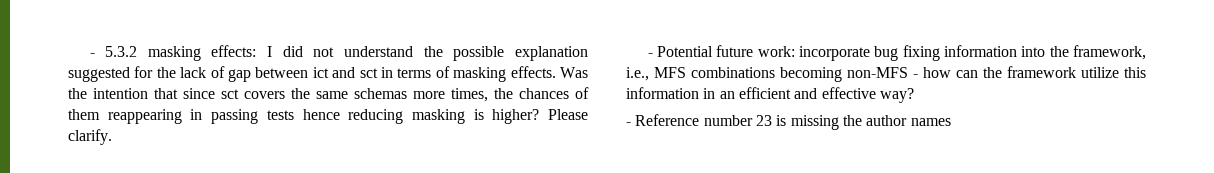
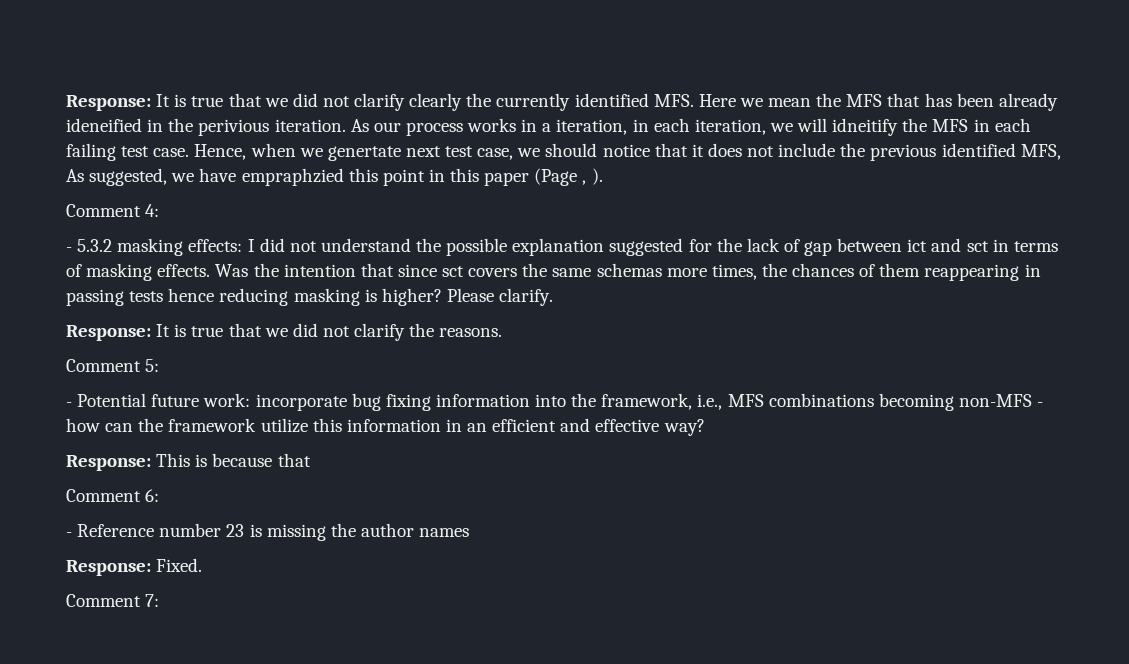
(89, 55) none -> [66,93,1058,111] [66,118,1031,136] [66,143,1061,161] [66,168,603,186] [66,204,160,217] Response: It is true that we did not clarify clearly the currently identified MFS. Here we mean the MFS that has been already ideneified in the perivious iteration. As our process works in a iteration, in each iteration, we will idneitify the MFS in each failing test case. Hence, when we genertate next test case, we should notice that it does not include the previous identified MFS, As suggested, we have empraphzied this point in this paper (Page , ). // Comment 4: //
(112, 137) none -> [66,323,503,341] [66,359,160,372] // Response: It is true that we did not clarify the reasons. // Comment 5:
(914, 95) none -> [66,453,311,471] [66,489,160,502] // Response: This is because that // Comment 6:
(951, 122) none -> [66,558,203,576] [66,594,160,607] // Response: Fixed. // Comment 7:

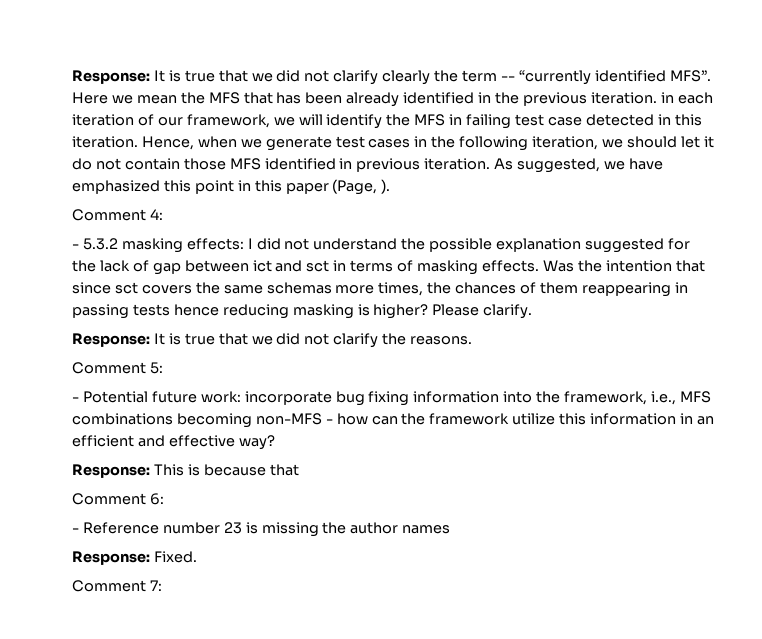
[496,93,694,111] currently identified MFS. -> [462,70,711,85] term -- “currently identified MFS”.
[66,118,766,136] ideneified in the perivious iteration. As our process works in a iteration, in each iteration, -> [403,92,713,106] [72,114,270,128] identified in the previous iteration. in each iteration of our framework,
[832,118,899,136] idneitify -> [326,114,383,129] identify
[994,118,1031,132] each -> (463, 119) none
[153,143,1061,161] case. Hence, when we genertate next test case, we should notice that it does not include the previous identified MFS, -> [547,114,702,126] [72,136,714,151] [72,158,491,172] case detected in this iteration. Hence, when we generate test cases in the following iteration, we should let it do not contain those MFS identified in previous iteration.
[241,168,344,186] empraphzied -> [72,180,160,194] emphasized
[534,168,587,186] (Page , -> [332,179,378,195] (Page,

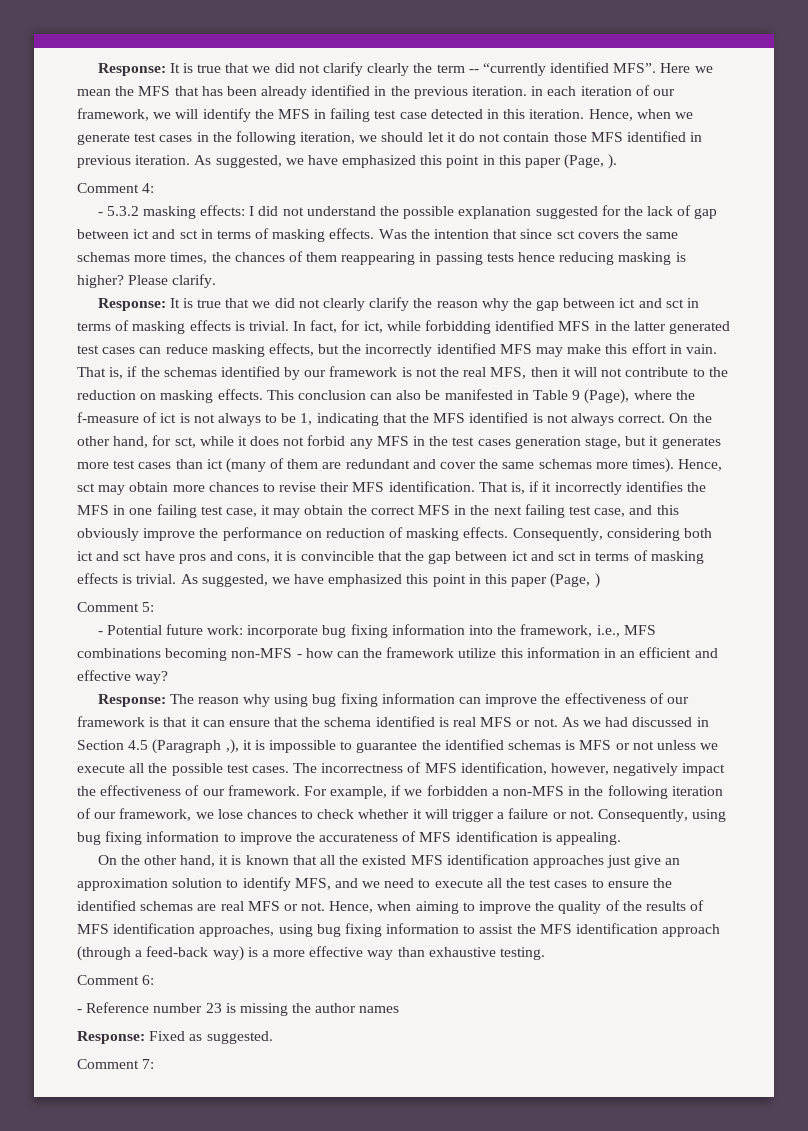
(330, 339) none -> [322,298,365,311] clearly
[410,336,473,345] reasons. -> [436,298,700,311] [77,320,731,334] [77,343,717,357] [77,366,728,380] [77,389,695,404] [77,412,712,426] [77,435,721,449] [77,458,723,473] [77,481,706,495] [77,504,679,518] [77,527,713,541] [77,550,704,564] [77,573,600,588] reason why the gap between ict and sct in terms of masking effects is trivial. In fact, for ict, while forbidding identified MFS in the latter generated test cases can reduce masking effects, but the incorrectly identified MFS may make this effort in vain. That is, if the schemas identified by our framework is not the real MFS, then it will not contribute to the reduction on masking effects. This conclusion can also be manifested in Table 9 (Page), where the f-measure of ict is not always to be 1, indicating that the MFS identified is not always correct. On the other hand, for sct, while it does not forbid any MFS in the test cases generation stage, but it generates more test cases than ict (many of them are redundant and cover the same schemas more times). Hence, sct may obtain more chances to revise their MFS identification. That is, if it incorrectly identifies the MFS in one failing test case, it may obtain the correct MFS in the next failing test case, and this obviously improve the performance on reduction of masking effects. Consequently, considering both ict and sct have pros and cons, it is convincible that the gap between ict and sct in terms of masking effects is trivial. As suggested, we have emphasized this point in this paper (Page, )
[153,464,299,476] This is because that -> [169,693,689,707] [77,716,709,727] [77,739,719,754] [77,762,726,776] [77,785,723,799] [77,808,727,822] [77,831,622,845] [97,854,681,868] [77,877,672,891] [77,900,705,914] [77,923,721,937] [77,946,546,961] The reason why using bug fixing information can improve the effectiveness of our framework is that it can ensure that the schema identified is real MFS or not. As we had discussed in Section 4.5 (Paragraph ,), it is impossible to guarantee the identified schemas is MFS or not unless we execute all the possible test cases. The incorrectness of MFS identification, however, negatively impact the effectiveness of our framework. For example, if we forbidden a non-MFS in the following iteration of our framework, we lose chances to check whether it will trigger a failure or not. Consequently, using bug fixing information to improve the accurateness of MFS identification is appealing. // On the other hand, it is known that all the existed MFS identification approaches just give an approximation solution to identify MFS, and we need to execute all the test cases to ensure the identified schemas are real MFS or not. Hence, when aiming to improve the quality of the results of MFS identification approaches, using bug fixing information to assist the MFS identification approach (through a feed-back way) is a more effective way than exhaustive testing.
[153,551,197,563] Fixed. -> [149,1031,273,1044] Fixed as suggested.

